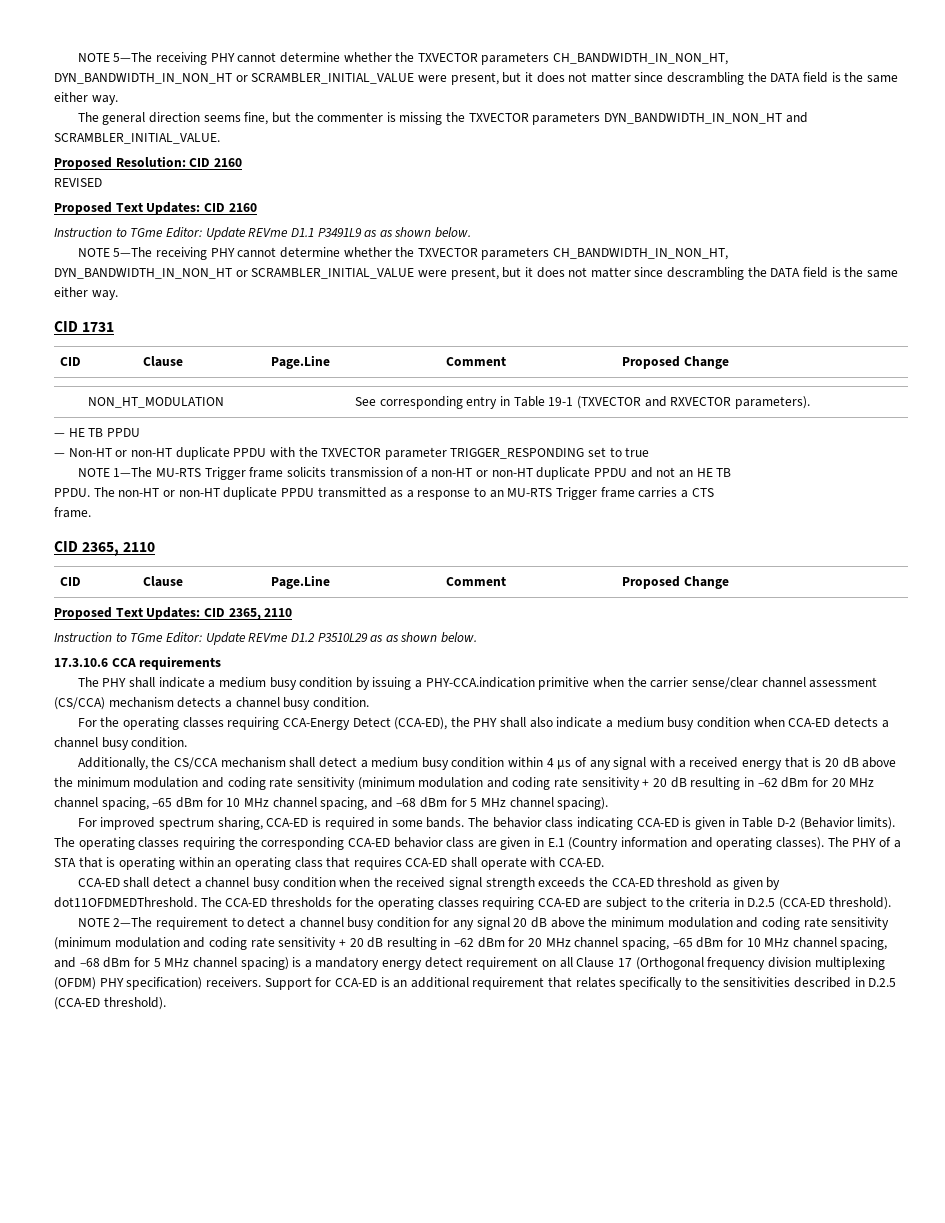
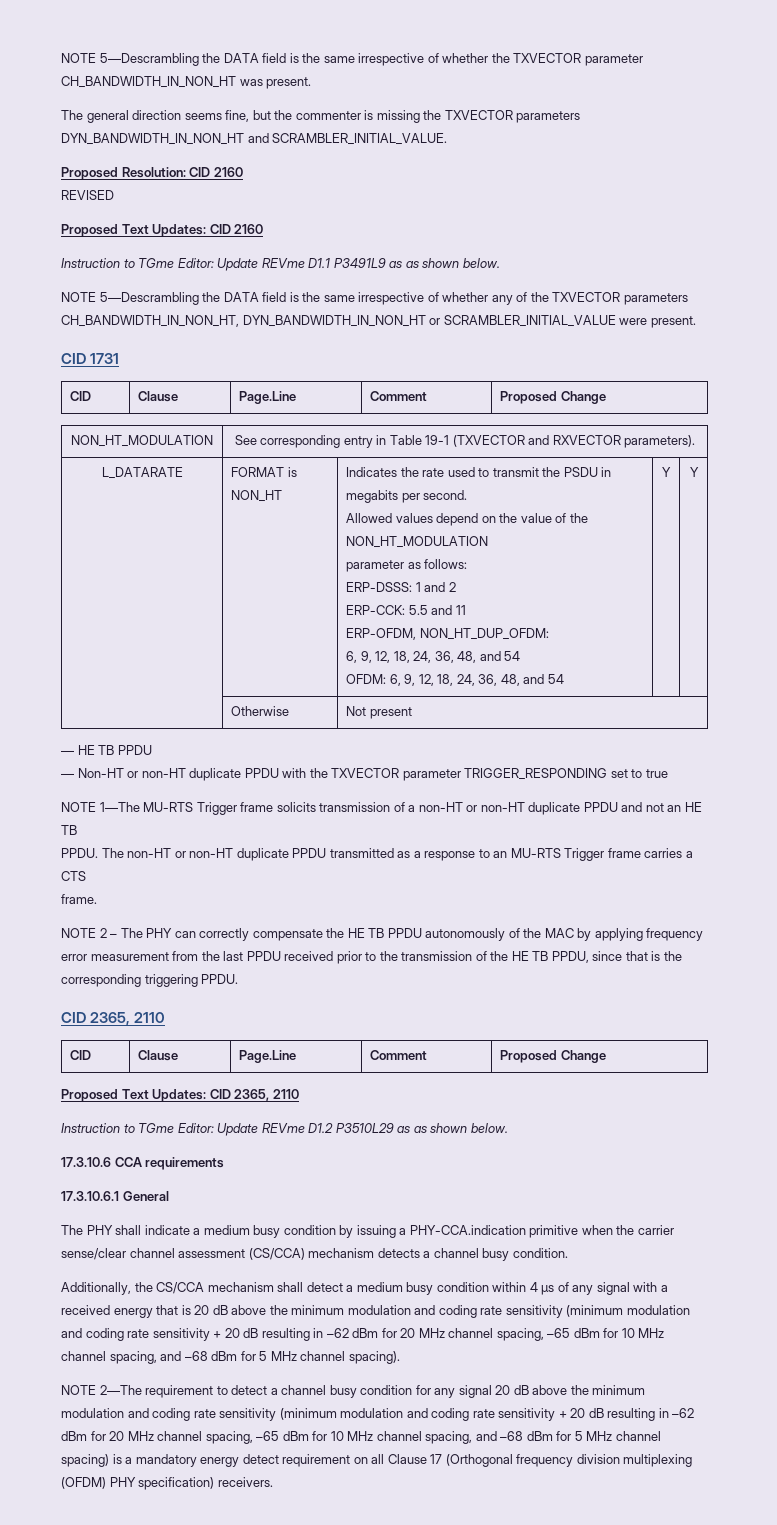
[77,52,729,65] [54,72,898,85] [54,92,118,105] NOTE 5—The receiving PHY cannot determine whether the TXVECTOR parameters CH_BANDWIDTH_IN_NON_HT, DYN_BANDWIDTH_IN_NON_HT or SCRAMBLER_INITIAL_VALUE were present, but it does not matter since descrambling the DATA field is the same either way. -> [61,53,643,66] [61,76,312,89] NOTE 5—Descrambling the DATA field is the same irrespective of whether the TXVECTOR parameter CH_BANDWIDTH_IN_NON_HT was present.
[113,247,729,260] [54,267,898,280] [54,287,118,300] 5—The receiving PHY cannot determine whether the TXVECTOR parameters CH_BANDWIDTH_IN_NON_HT, DYN_BANDWIDTH_IN_NON_HT or SCRAMBLER_INITIAL_VALUE were present, but it does not matter since descrambling the DATA field is the same either way. -> [99,292,688,305] [61,315,696,328] 5—Descrambling the DATA field is the same irrespective of whether any of the TXVECTOR parameters CH_BANDWIDTH_IN_NON_HT, DYN_BANDWIDTH_IN_NON_HT or SCRAMBLER_INITIAL_VALUE were present.
(810, 402) none -> [101,467,183,479] [231,467,297,477] [231,490,283,502] [346,467,612,477] [346,490,468,503] [346,513,588,526] [346,536,489,548] [346,559,468,572] [346,582,456,592] [346,605,466,615] [346,628,549,640] [346,651,521,663] [346,674,564,686] [662,467,671,477] [689,467,699,477] [231,706,290,716] [346,706,412,719] // L_DATARATE | FORMAT is NON_HT | Indicates the rate used to transmit the PSDU in megabits per second. // Allowed values depend on the value of the NON_HT_MODULATION // parameter as follows: // ERP-DSSS: 1 and 2 // ERP-CCK: 5.5 and 11 // ERP-OFDM, NON_HT_DUP_OFDM: // 6, 9, 12, 18, 24, 36, 48, and 54 // OFDM: 6, 9, 12, 18, 24, 36, 48, and 54 | Y | Y // | Otherwise | Not present
(91, 512) none -> [61,928,704,941] [61,951,682,964] [61,974,239,987] // NOTE 2 – The PHY can correctly compensate the HE TB PPDU autonomously of the MAC by applying frequency error measurement from the last PPDU received prior to the transmission of the HE TB PPDU, since that is the corresponding triggering PPDU.
(222, 663) none -> [61,1191,169,1201] // 17.3.10.6.1 General
[77,717,889,730] [54,737,188,750] // For the operating classes requiring CCA-Energy Detect (CCA-ED), the PHY shall also indicate a medium busy condition when CCA-ED detects a channel busy condition. -> (568, 1253) none
[77,817,896,830] [54,837,901,850] [54,857,605,870] [77,877,781,890] [54,897,891,910] // For improved spectrum sharing, CCA-ED is required in some bands. The behavior class indicating CCA-ED is given in Table D-2 (Behavior limits). The operating classes requiring the corresponding CCA-ED behavior class are given in E.1 (Country information and operating classes). The PHY of a STA that is operating within an operating class that requires CCA-ED shall operate with CCA-ED. // CCA-ED shall detect a channel busy condition when the received signal strength exceeds the CCA-ED threshold as given by dot11OFDMEDThreshold. The CCA-ED thresholds for the operating classes requiring CCA-ED are subject to the criteria in D.2.5 (CCA-ED threshold). -> (400, 1357) none
[264,977,897,990] [54,997,166,1010] Support for CCA-ED is an additional requirement that relates specifically to the sensitivities described in D.2.5 (CCA-ED threshold). -> (273, 1482) none

